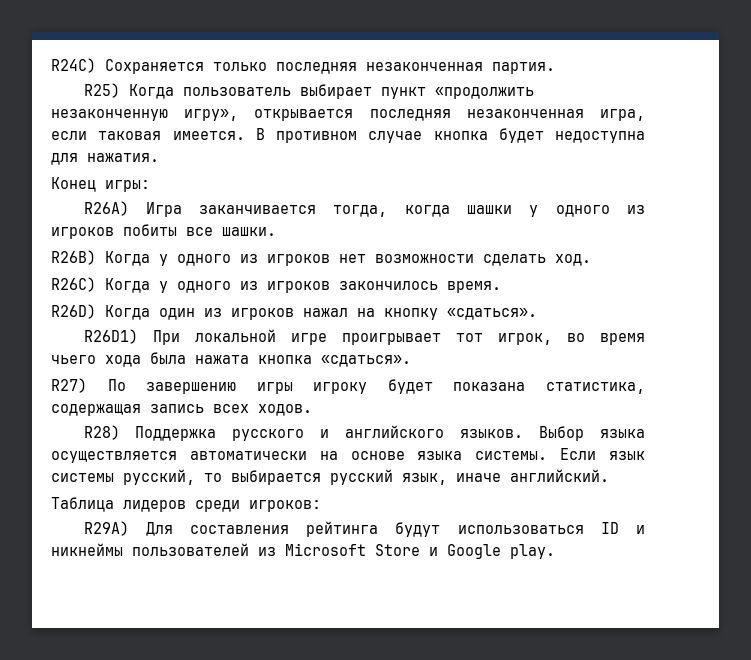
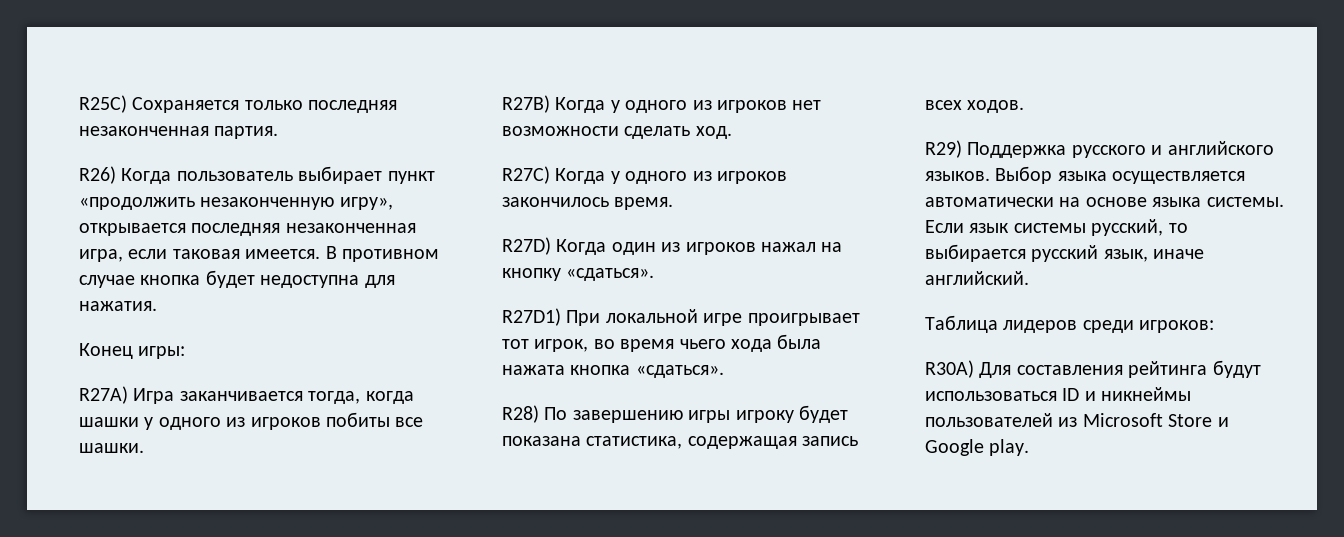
[51,58,96,73] R24C) -> [79,95,127,113] R25C)
[83,83,120,98] R25) -> [79,166,116,184] R26)
[83,201,129,216] R26A) -> [79,386,128,404] R27A)
[51,250,96,265] R26B) -> [502,95,550,113] R27B)
[51,277,96,292] R26C) -> [502,166,550,184] R27C)
[51,304,96,319] R26D) -> [502,237,551,255] R27D)
[83,329,138,344] R26D1) -> [502,308,561,326] R27D1)
[51,378,87,393] R27) -> [502,405,539,423] R28)
[83,425,120,440] R28) -> [925,140,962,158] R29)
[83,521,129,536] R29A) -> [925,360,974,378] R30A)

